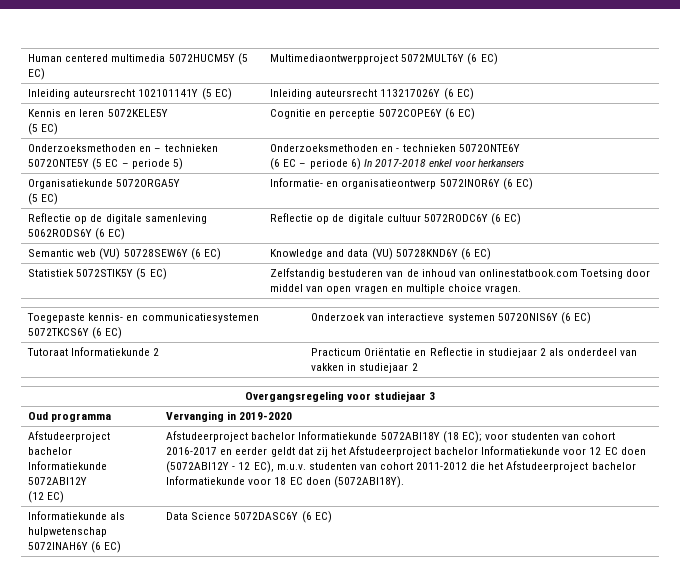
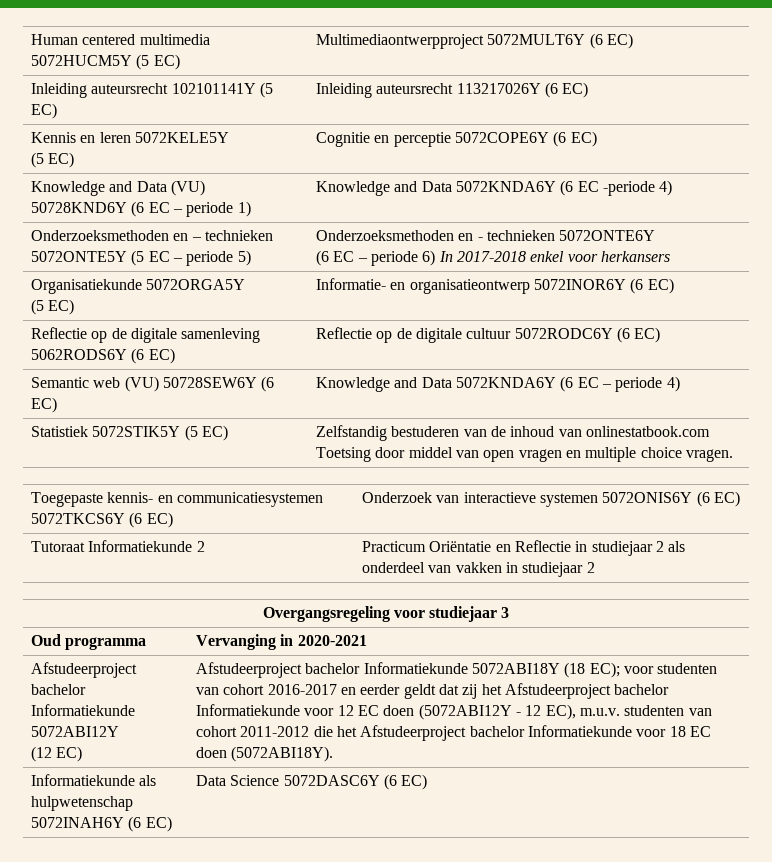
(475, 114) none -> [31,180,206,196] [31,201,251,217] [316,180,673,196] // Knowledge and Data (VU) 50728KND6Y (6 EC – periode 1) | Knowledge and Data 5072KNDA6Y (6 EC -periode 4)
[347,248,491,260] data (VU) 50728KND6Y (6 EC) -> [421,376,680,392] Data 5072KNDA6Y (6 EC – periode 4)
[239,412,293,420] 2019-2020 -> [297,635,367,646] 2020-2021

